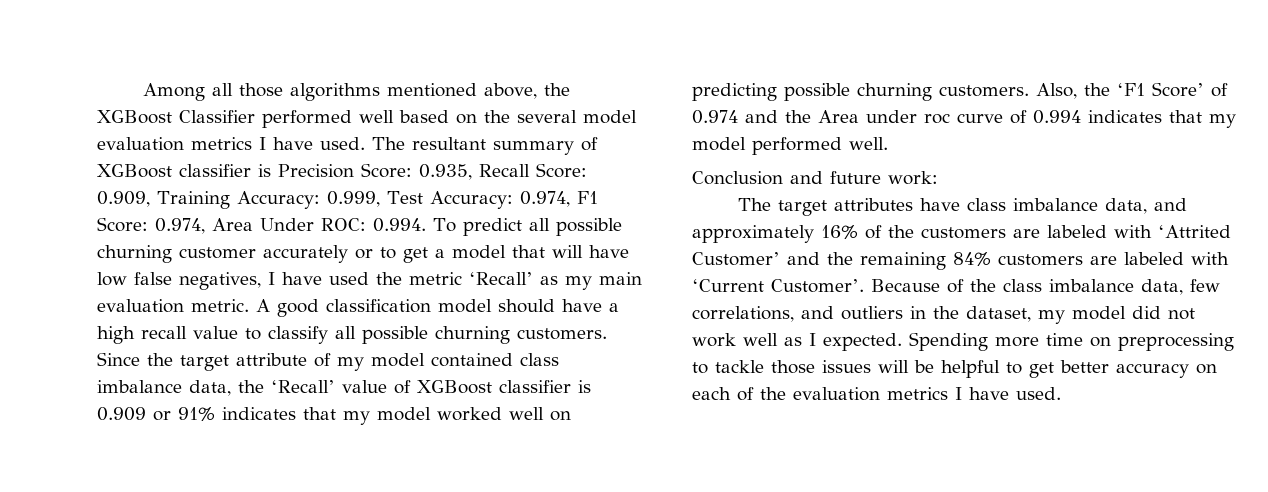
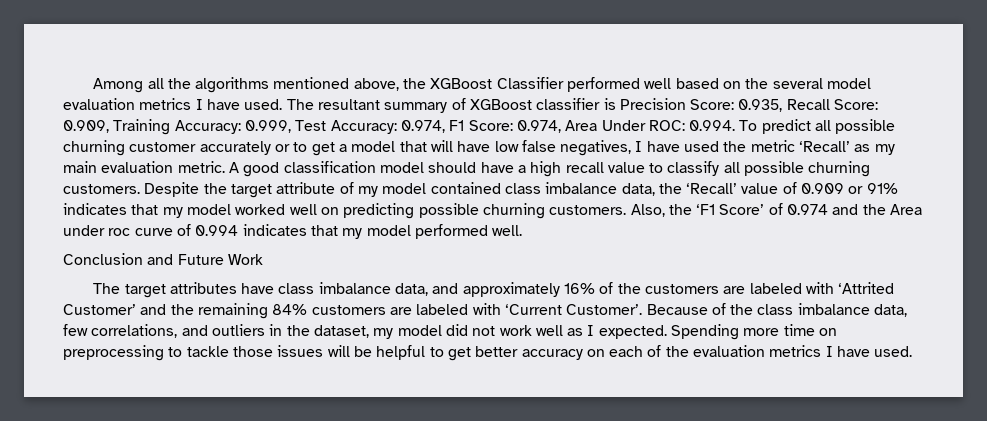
[238,83,283,97] those -> [167,78,191,89] the
[97,352,140,366] Since -> [144,182,200,197] Despite
[417,380,591,394] XGBoost classifier is -> (797, 188) none
[830,171,938,185] future work: -> [177,254,263,265] Future Work

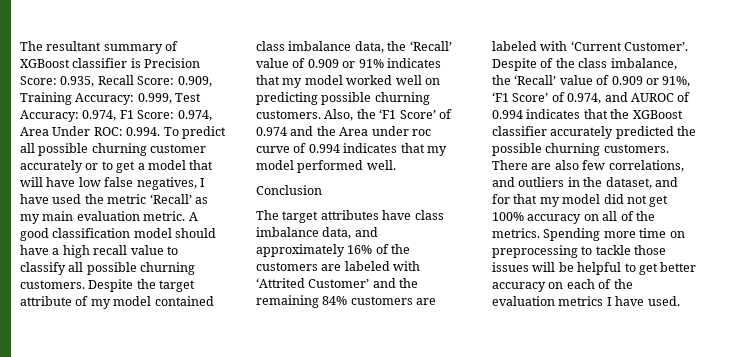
[93,77,871,93] [63,98,283,110] Among all the algorithms mentioned above, the XGBoost Classifier performed well based on the several model evaluation metrics I have used. -> (20, 46) none
[147,254,263,265] and Future Work -> (322, 190) none
[646,304,708,315] Because -> [492,58,537,71] Despite
[797,303,908,317] imbalance data, -> [610,58,677,70] [492,75,691,87] [492,92,691,104] [492,109,683,119] [492,126,697,139] [492,143,669,156] [492,160,579,170] imbalance, the ‘Recall’ value of 0.909 or 91%, ‘F1 Score’ of 0.974, and AUROC of 0.994 indicates that the XGBoost classifier accurately predicted the possible churning customers. There are also
(369, 331) none -> [654,177,678,187] [492,194,538,204] and for that
[499,325,667,339] work well as I expected. -> [649,195,669,207] [492,211,655,224] [492,228,540,238] get 100% accuracy on all of the metrics.

